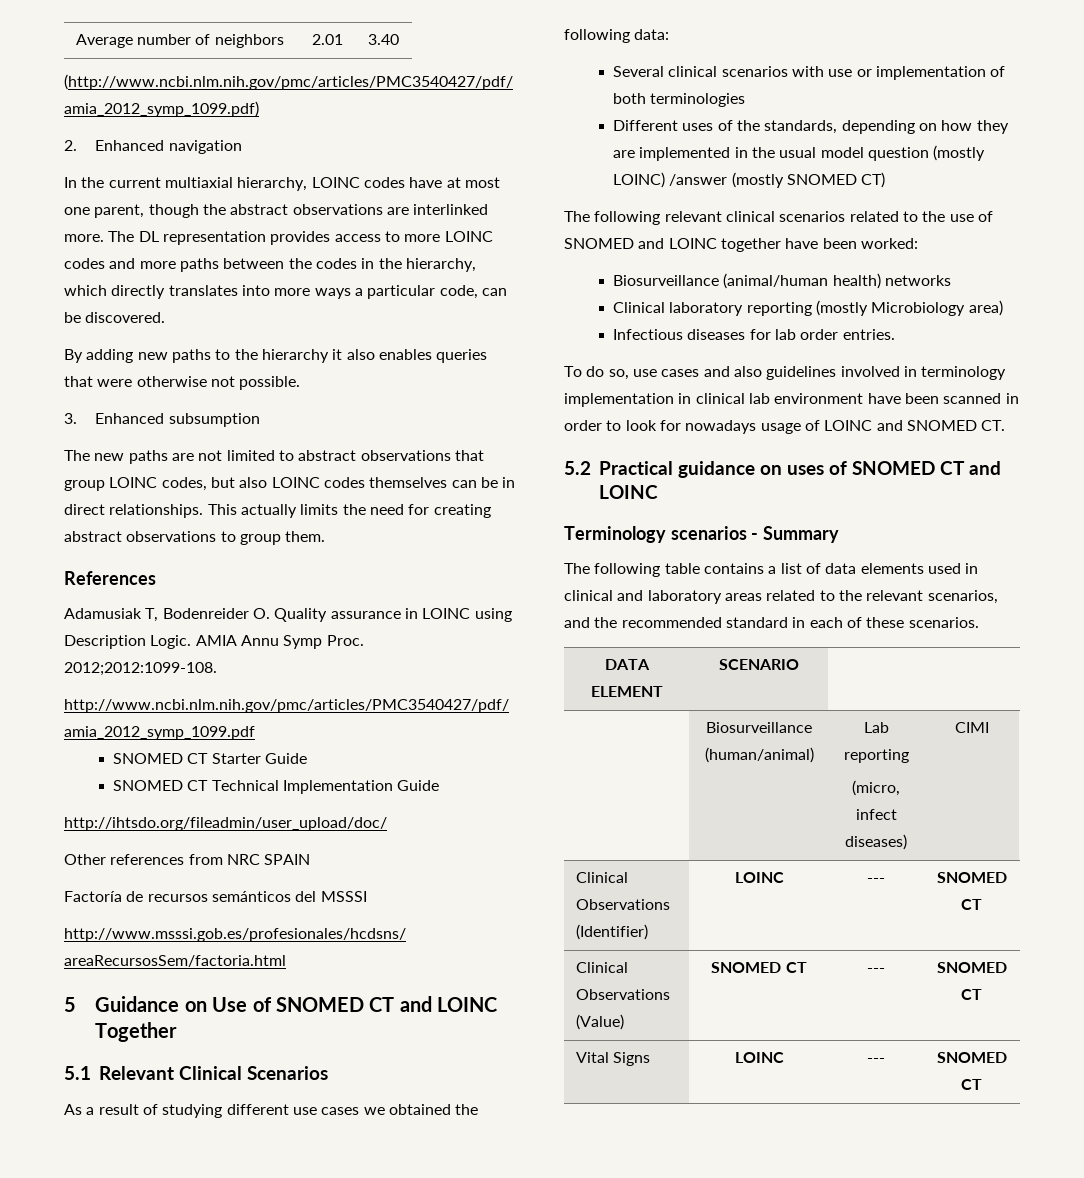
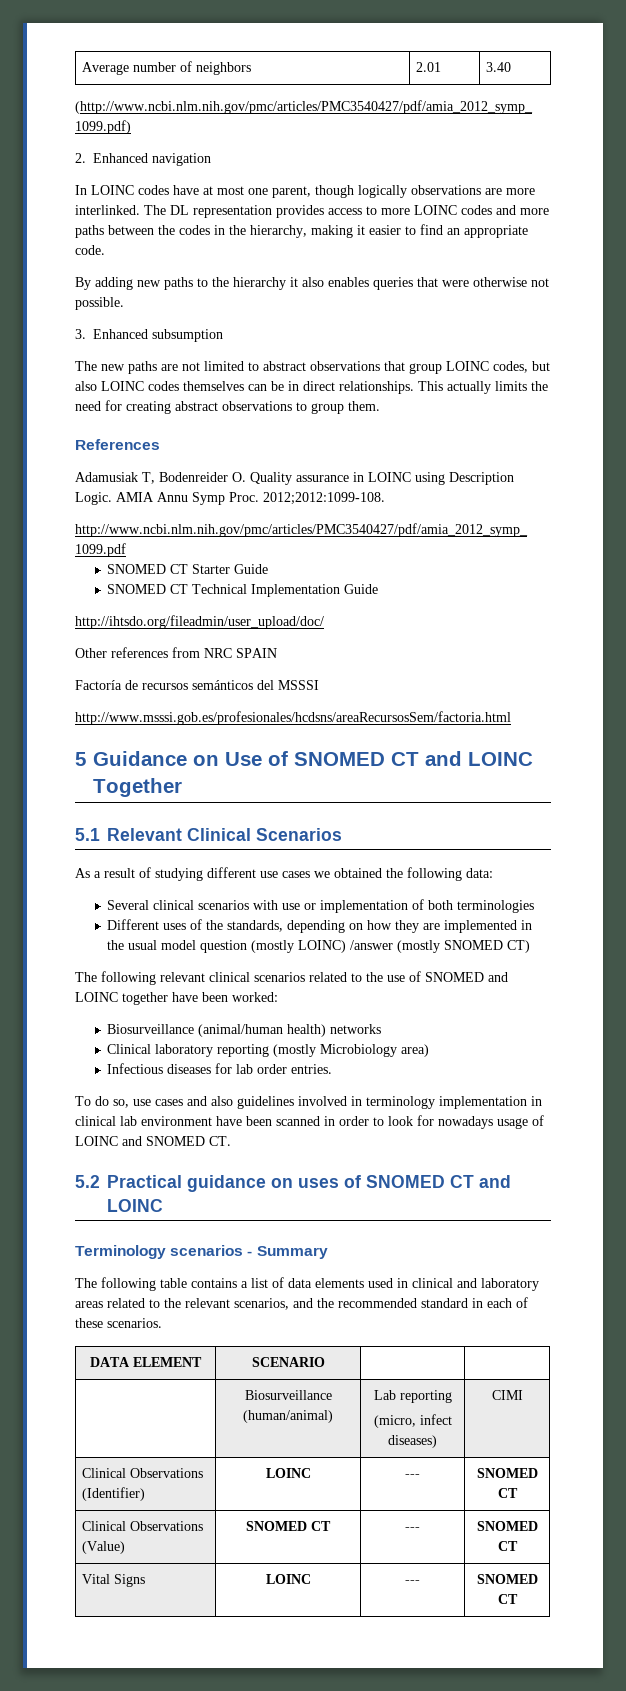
[81,177,308,191] the current multiaxial hierarchy, -> (87, 190) none
[202,204,489,215] [64,234,104,242] the abstract observations are interlinked more. -> [358,185,535,198] [75,205,140,215] logically observations are more interlinked.
[64,285,507,299] [64,312,166,323] which directly translates into more ways a particular code, can be discovered. -> [311,224,528,238] [75,245,105,255] making it easier to find an appropriate code.

